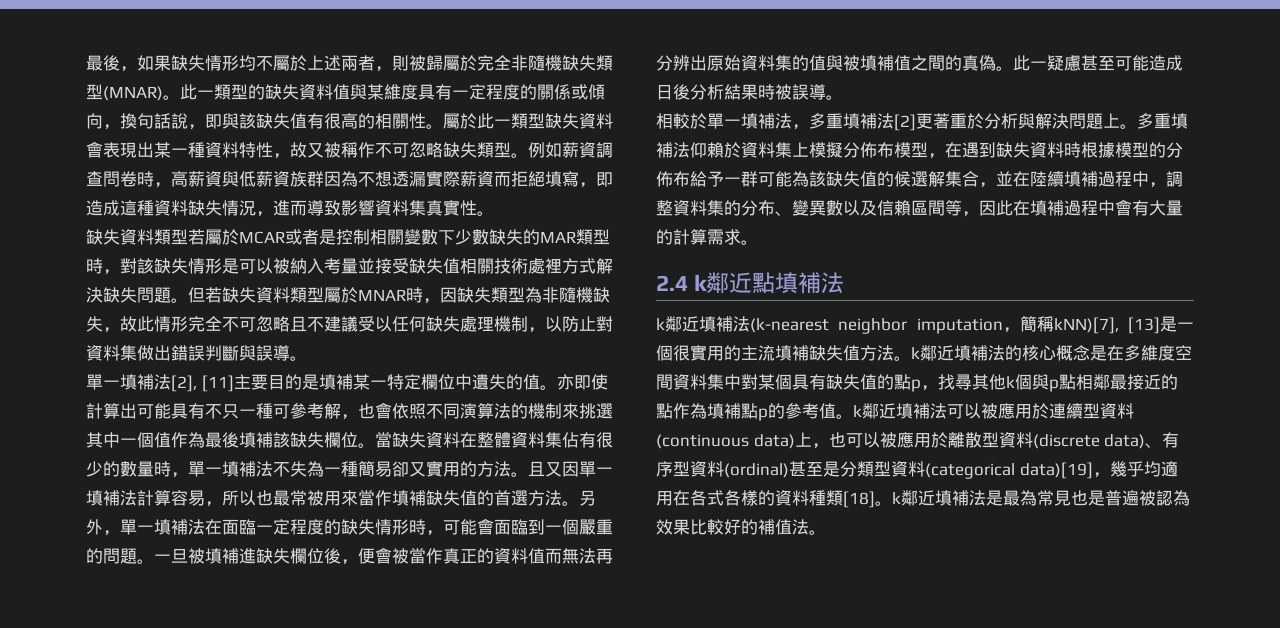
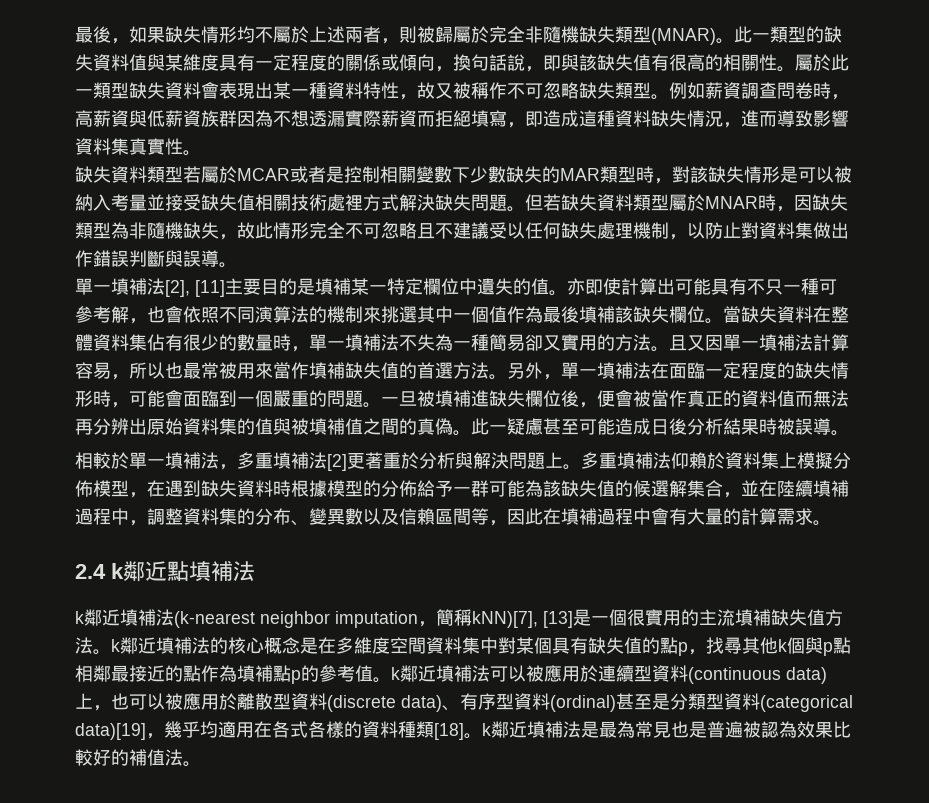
(171, 353) none -> [75,250,93,267] 作
[877,142,894,158] 布 -> (93, 488) none
[673,171,690,187] 布 -> (417, 488) none

